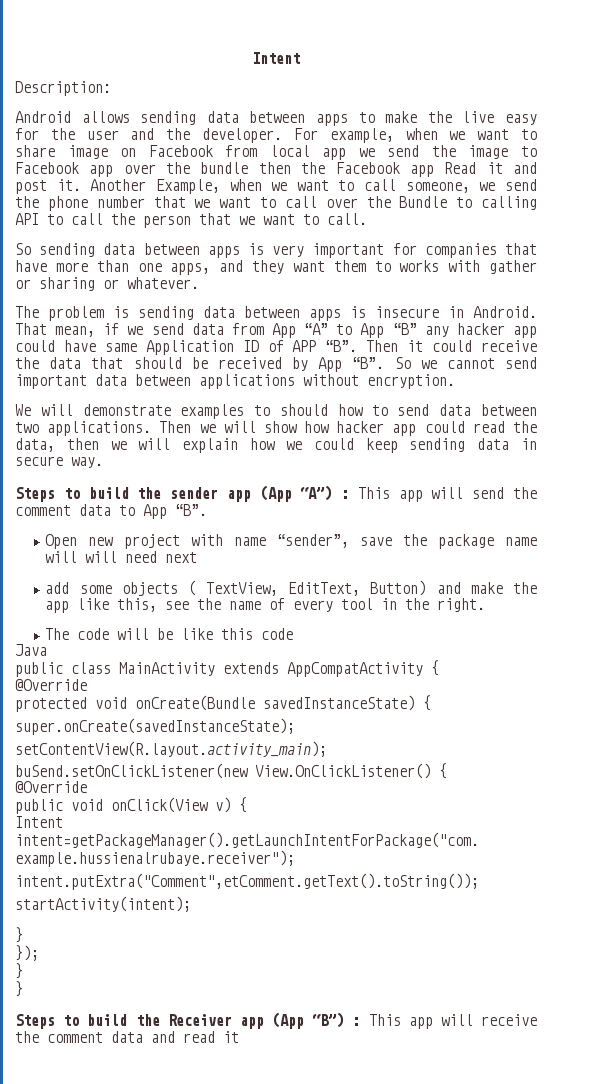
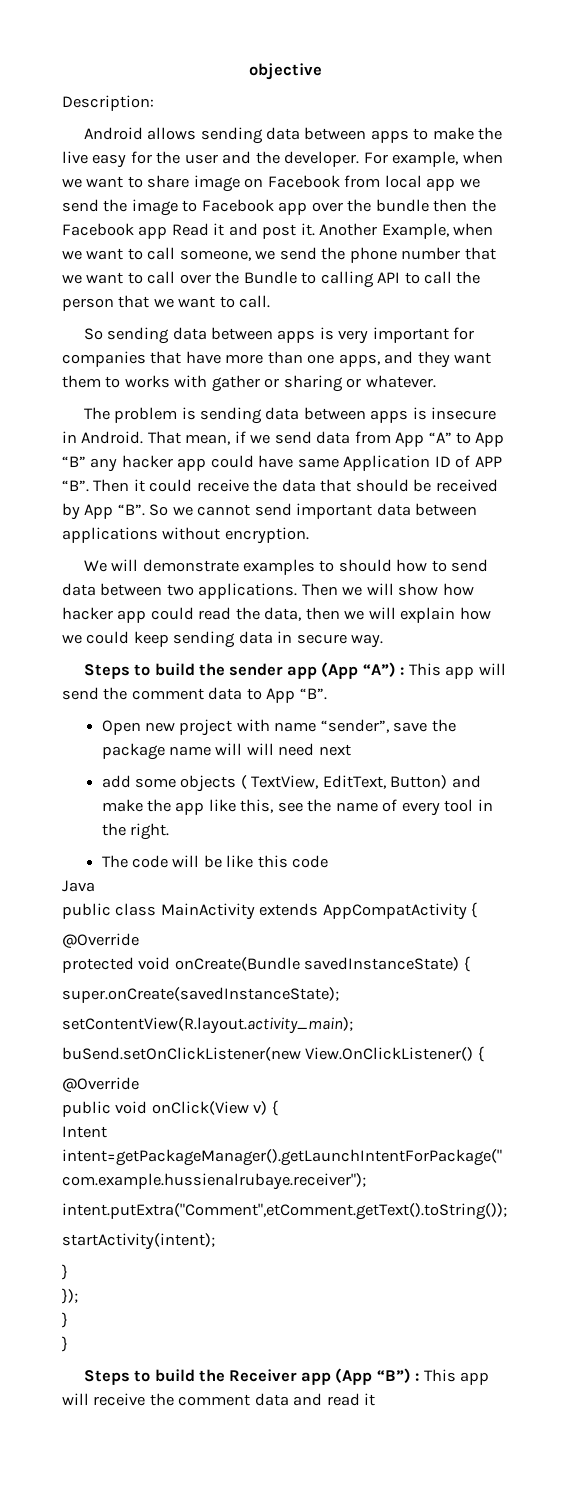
[252,52,300,64] Intent -> [248,63,322,80] objective

